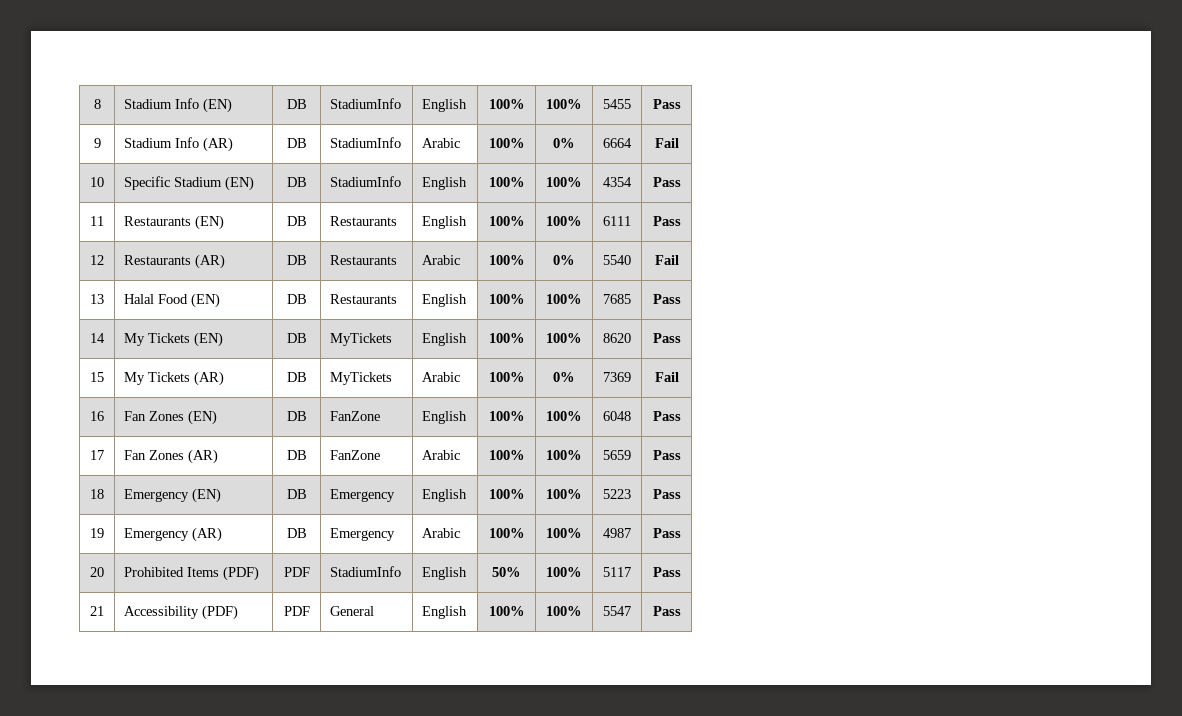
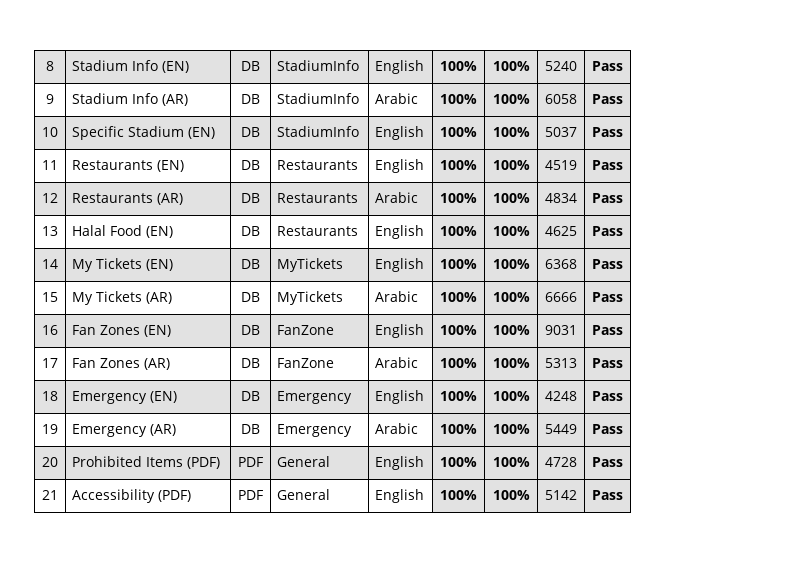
[603,99,631,109] 5455 -> [545,61,577,71] 5240
[553,138,575,148] [603,138,632,148] [654,138,679,148] 0% | 6664 | Fail -> [492,94,530,104] [545,94,577,104] [592,94,623,104] 100% | 6058 | Pass
[603,177,632,187] 4354 -> [545,127,577,137] 5037
[603,216,631,226] 6111 -> [545,160,577,170] 4519
[553,255,575,265] [603,255,631,265] [654,255,679,265] 0% | 5540 | Fail -> [492,193,530,203] [545,193,577,203] [592,193,623,203] 100% | 4834 | Pass
[603,294,631,304] 7685 -> [545,226,577,236] 4625
[603,333,631,343] 8620 -> [545,259,577,269] 6368
[553,372,575,382] [603,372,631,382] [654,372,679,382] 0% | 7369 | Fail -> [492,292,530,302] [545,292,577,302] [592,292,623,302] 100% | 6666 | Pass
[603,411,631,421] 6048 -> [545,325,577,335] 9031
[603,450,631,460] 5659 -> [545,358,577,368] 5313
[603,489,631,499] 5223 -> [545,391,577,401] 4248
[603,528,631,538] 4987 -> [545,424,577,434] 5449
[330,566,402,577] [422,567,468,580] [492,567,521,577] [546,567,582,577] [603,567,631,577] StadiumInfo | English | 50% | 100% | 5117 -> [277,456,331,467] [375,456,425,470] [440,457,477,467] [492,457,530,467] [545,457,577,467] General | English | 100% | 100% | 4728
[603,606,631,616] 5547 -> [545,490,577,500] 5142

